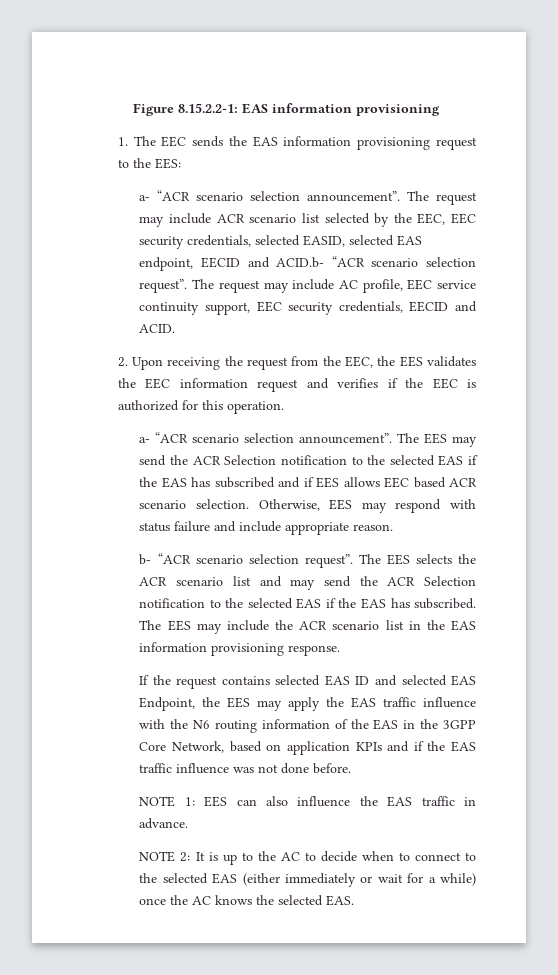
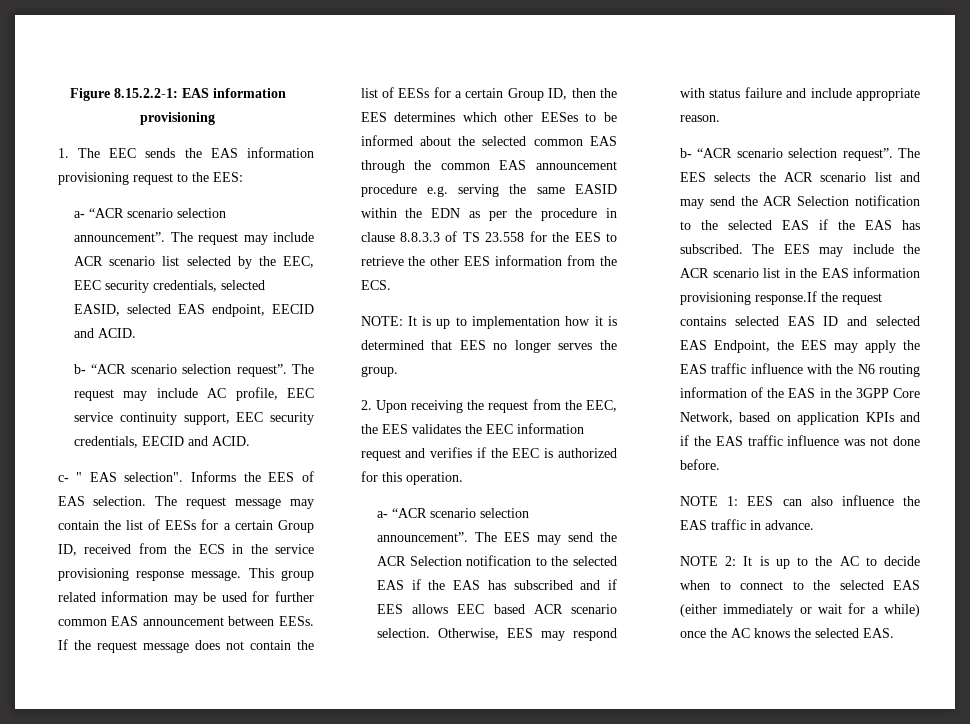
[276,257,325,268] ACID.b- -> [98,328,137,338] [74,364,87,374] ACID. // b-
(176, 328) none -> [57,471,314,482] [57,496,314,509] [57,519,314,533] [57,543,314,556] [57,568,314,581] [57,591,315,605] [57,616,314,626] [57,639,314,653] [360,87,617,101] [360,112,617,122] [360,135,617,146] [360,160,617,173] [360,184,617,197] [360,208,617,221] [360,231,617,242] [360,255,617,266] [360,280,391,290] [360,316,617,329] [360,340,617,353] [360,366,398,377] // c- " EAS selection". Informs the EES of EAS selection. The request message may contain the list of EESs for a certain Group ID, received from the ECS in the service provisioning response message. This group related information may be used for further common EAS announcement between EESs. If the request message does not contain the list of EESs for a certain Group ID, then the EES determines which other EESes to be informed about the selected common EAS through the common EAS announcement procedure e.g. serving the same EASID within the EDN as per the procedure in clause 8.8.3.3 of TS 23.558 for the EES to retrieve the other EES information from the ECS. // NOTE: It is up to implementation how it is determined that EES no longer serves the group.
[288,645,341,656] [139,675,150,685] response. // If -> [755,291,818,305] response.If

